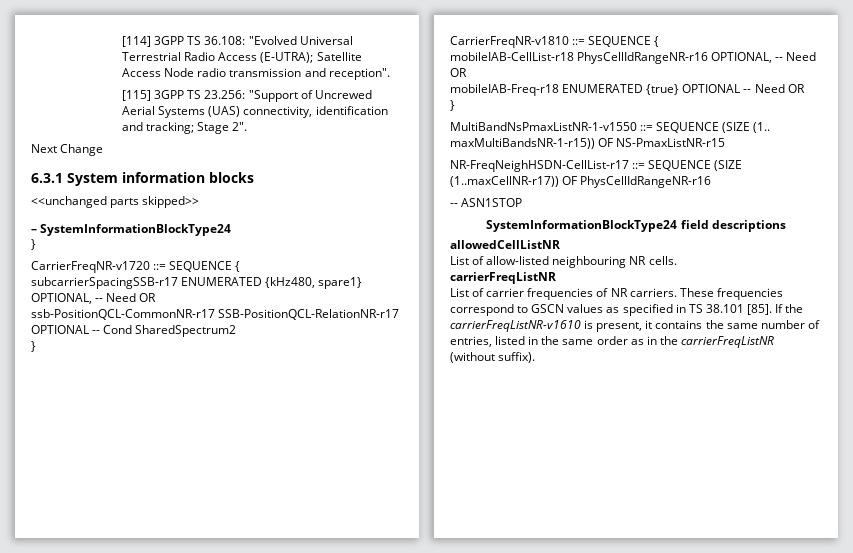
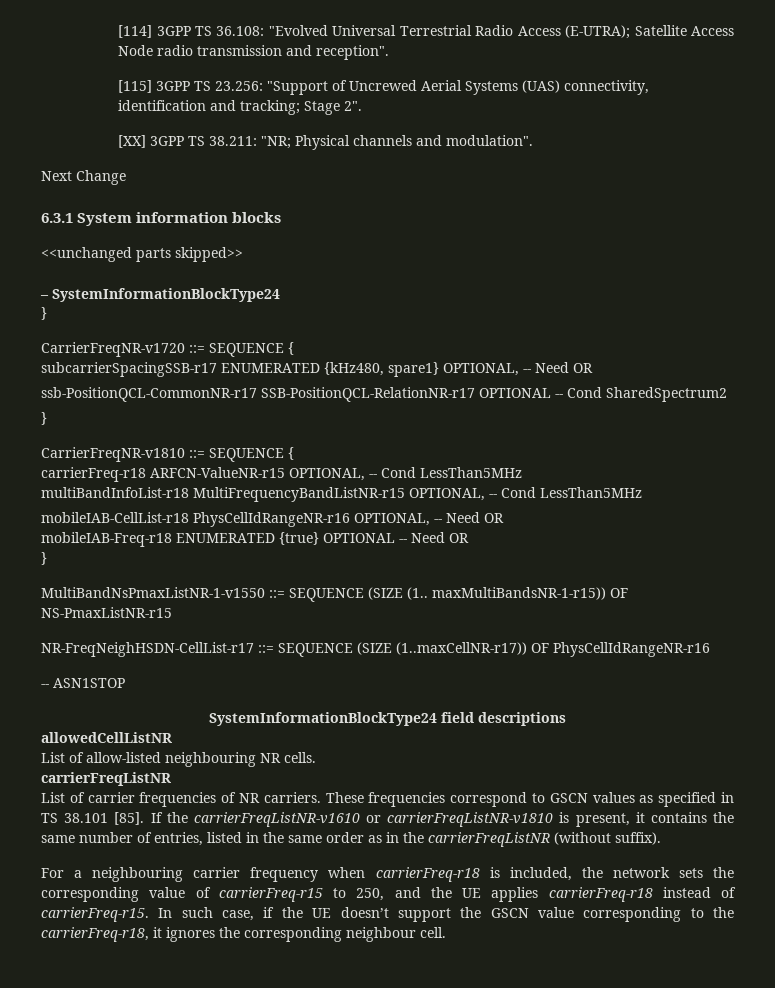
(248, 126) none -> [118,135,534,150] // [XX] 3GPP TS 38.211: "NR; Physical channels and modulation".
(660, 41) none -> [41,467,522,482] [41,487,642,502] // carrierFreq-r18 ARFCN-ValueNR-r15 OPTIONAL, -- Cond LessThan5MHz // multiBandInfoList-r18 MultiFrequencyBandListNR-r15 OPTIONAL, -- Cond LessThan5MHz
(581, 326) none -> [366,812,554,827] or carrierFreqListNR-v1810
(536, 357) none -> [41,867,735,882] [41,887,736,902] [41,907,734,922] [41,927,446,942] // For a neighbouring carrier frequency when carrierFreq-r18 is included, the network sets the corresponding value of carrierFreq-r15 to 250, and the UE applies carrierFreq-r18 instead of carrierFreq-r15. In such case, if the UE doesn’t support the GSCN value corresponding to the carrierFreq-r18, it ignores the corresponding neighbour cell.

